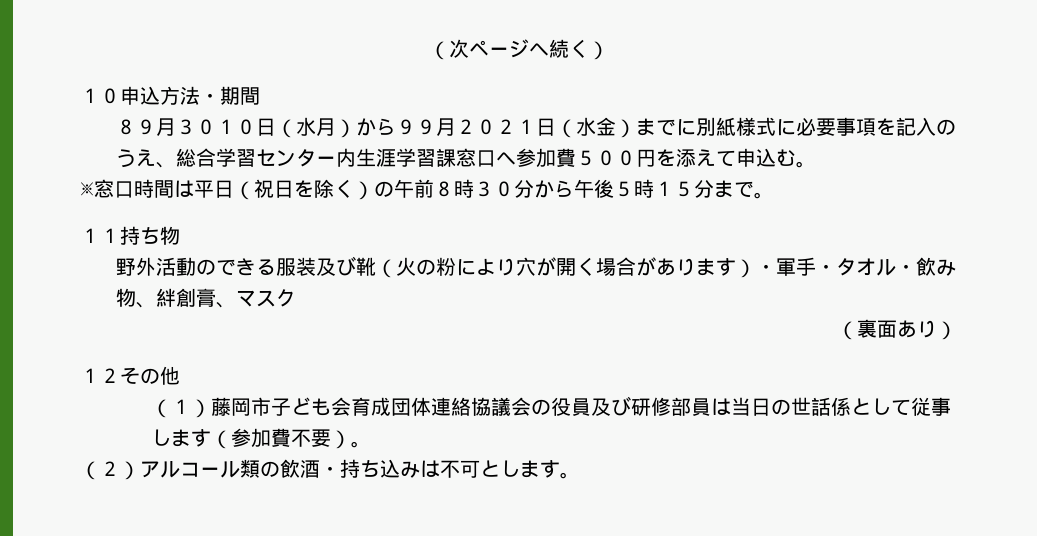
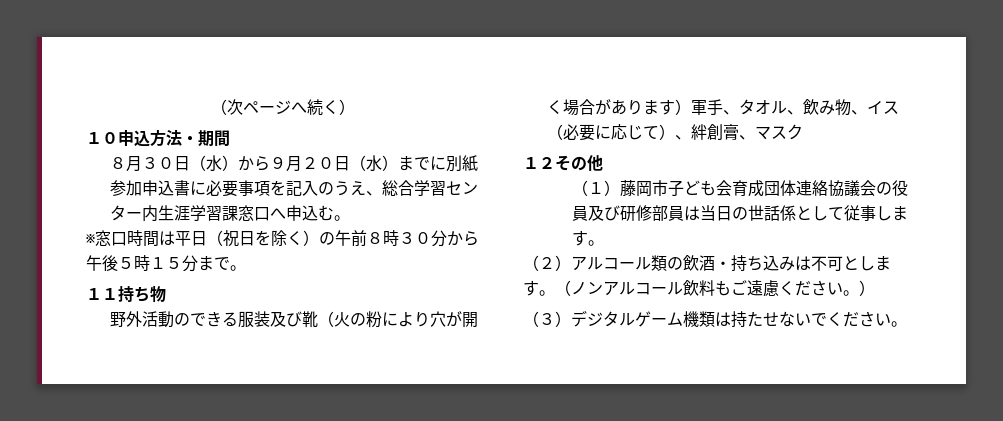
[135,117,616,138] ９月３０１０日（水月）から９９月２０２１日（水金 -> [126,155,383,172] 月３０日（水）から９月２０日（水
[735,117,776,136] 様式 -> [110,180,191,196] 参加申込書
[515,148,736,168] 参加費５００円を添えて -> (287, 213) none
[755,257,956,276] [115,288,136,307] ・軍手・タオル・飲み物 -> [691,99,900,116] [547,124,676,141] 軍手、タオル、飲み物、イス（必要に応じて）
[837,319,957,340] // （裏面あり） -> (804, 132) none
[211,428,352,449] （参加費不要） -> (588, 238) none
(580, 475) none -> [555,280,875,297] [523,310,907,328] （ノンアルコール飲料もご遠慮ください。） // （３）デジタルゲーム機類は持たせないでください。

